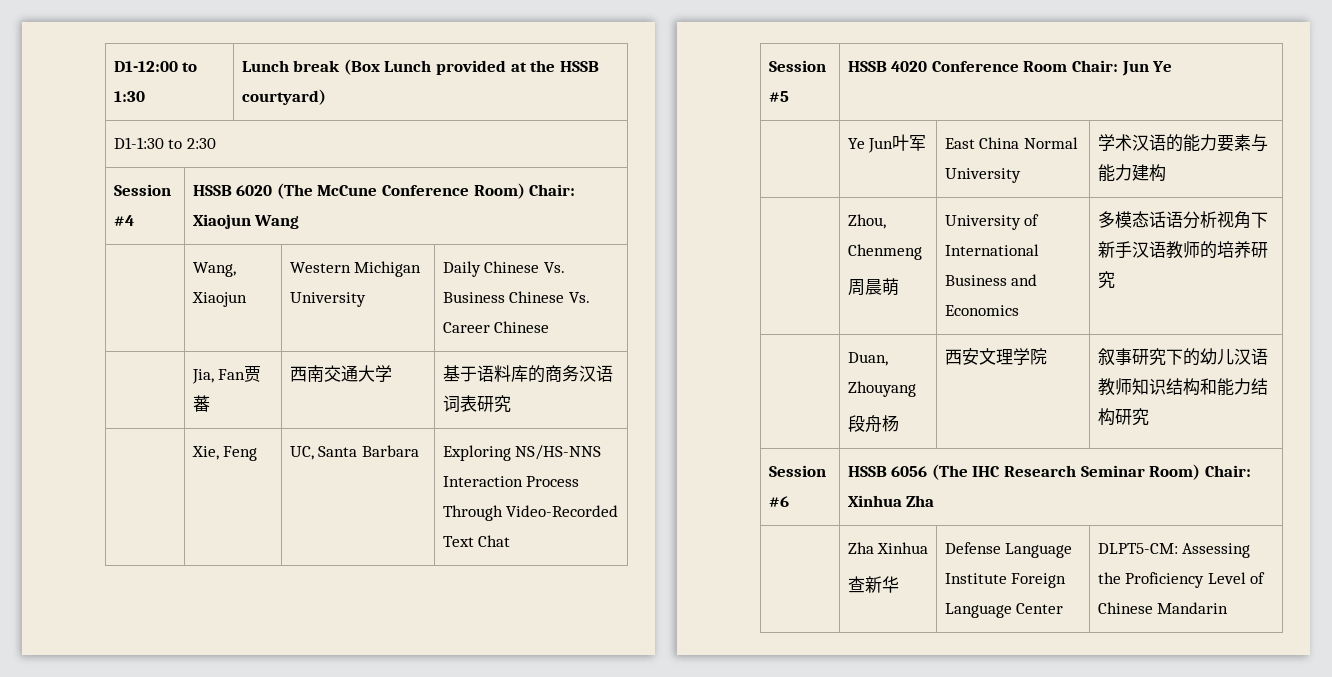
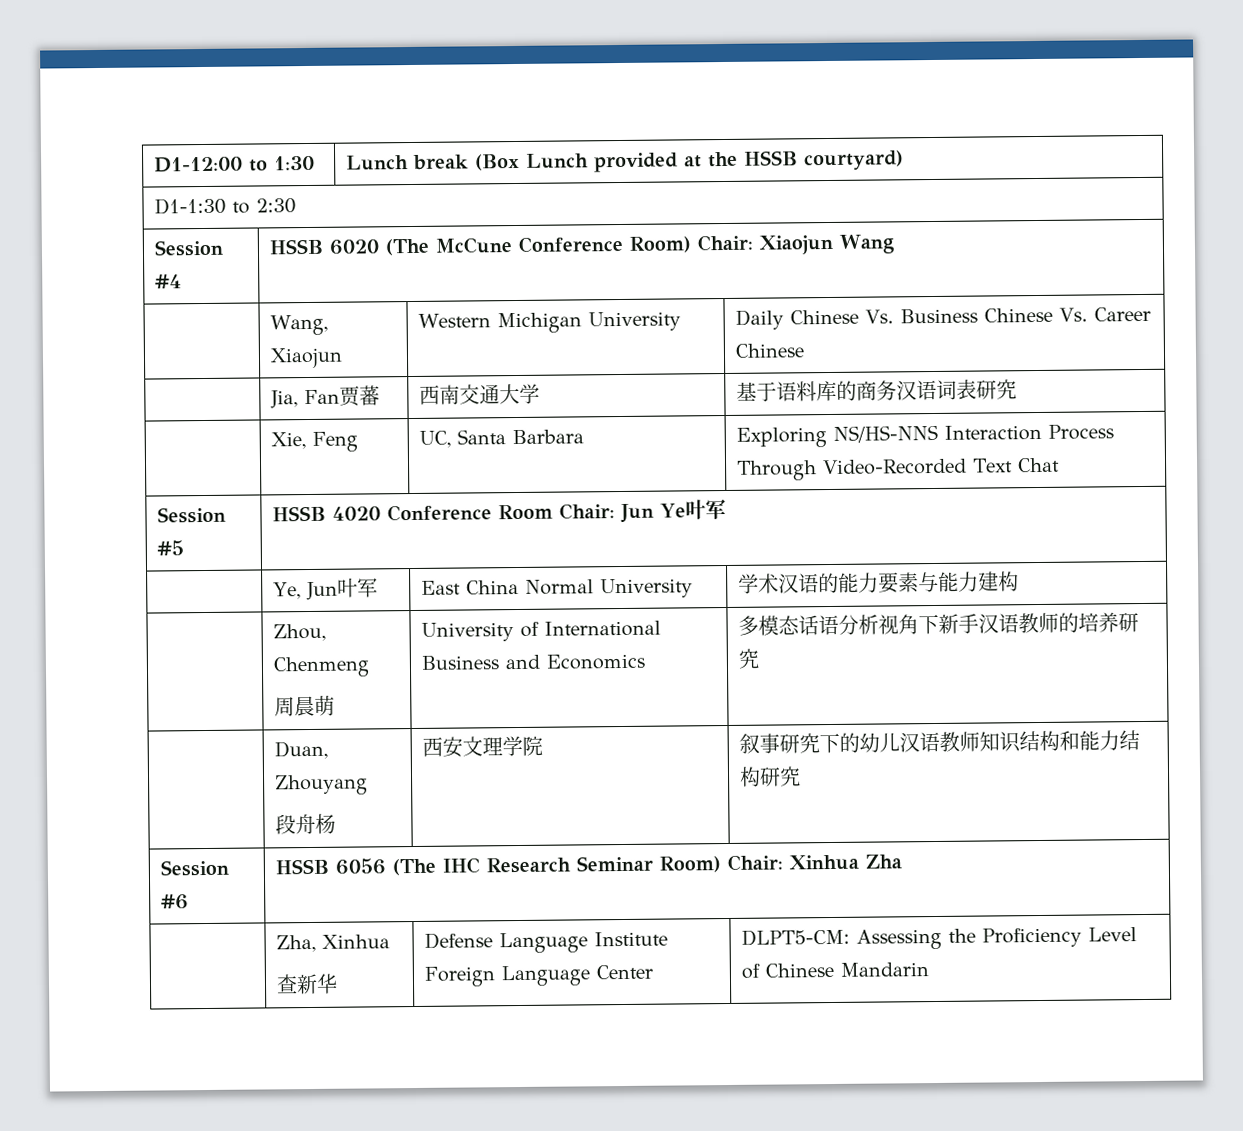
[847,138,865,149] // | Ye -> [684,498,726,520] [272,582,301,600] 叶军 // | Ye,
[847,542,874,554] Zha -> [275,934,316,953] Zha,

